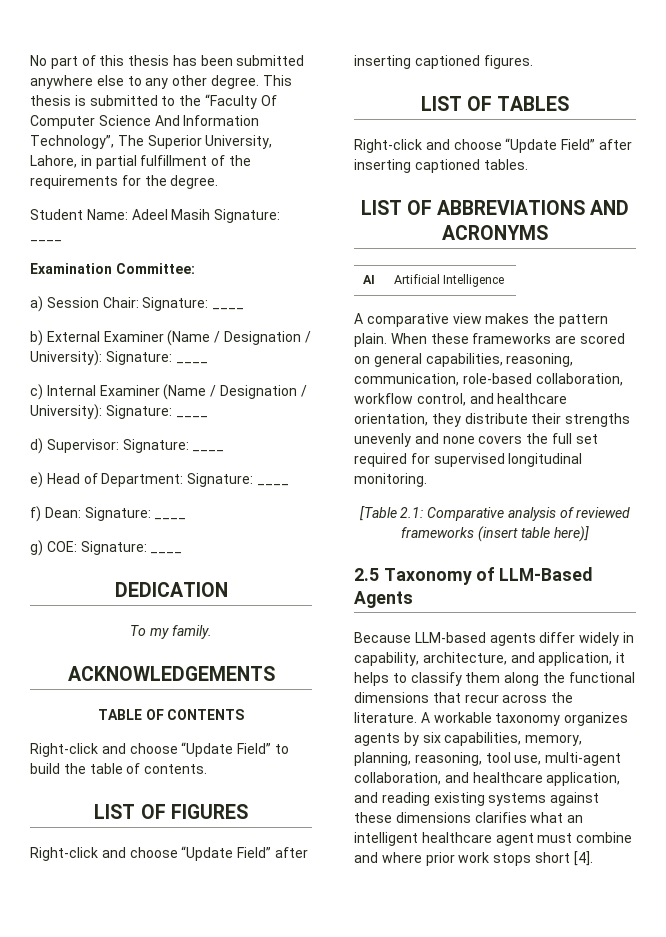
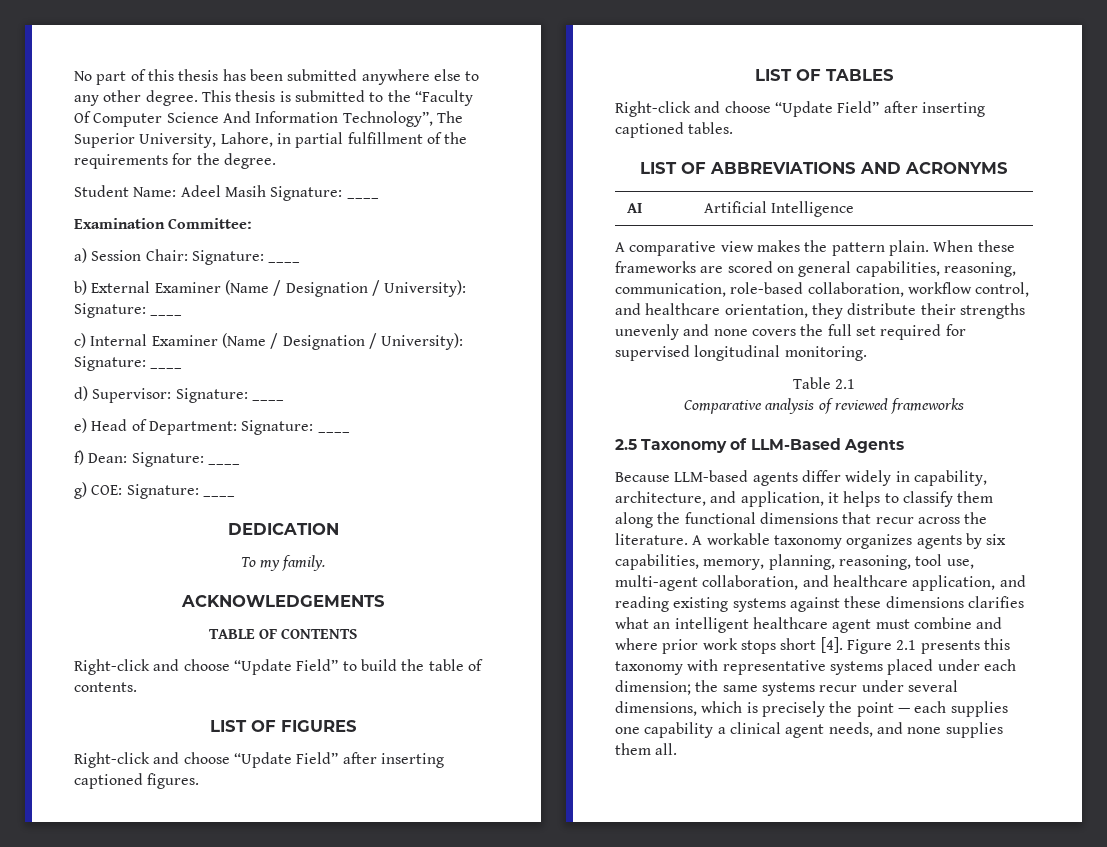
[359,506,424,521] [Table 2.1: -> [792,377,856,389] Table 2.1 //
[478,526,589,542] (insert table here)] -> (965, 406) none
(593, 858) none -> [846,638,1010,654] [615,659,1016,675] [615,680,958,696] [615,701,1008,717] [615,722,1003,738] [615,743,678,755] Figure 2.1 presents this taxonomy with representative systems placed under each dimension; the same systems recur under several dimensions, which is precisely the point — each supplies one capability a clinical agent needs, and none supplies them all.

